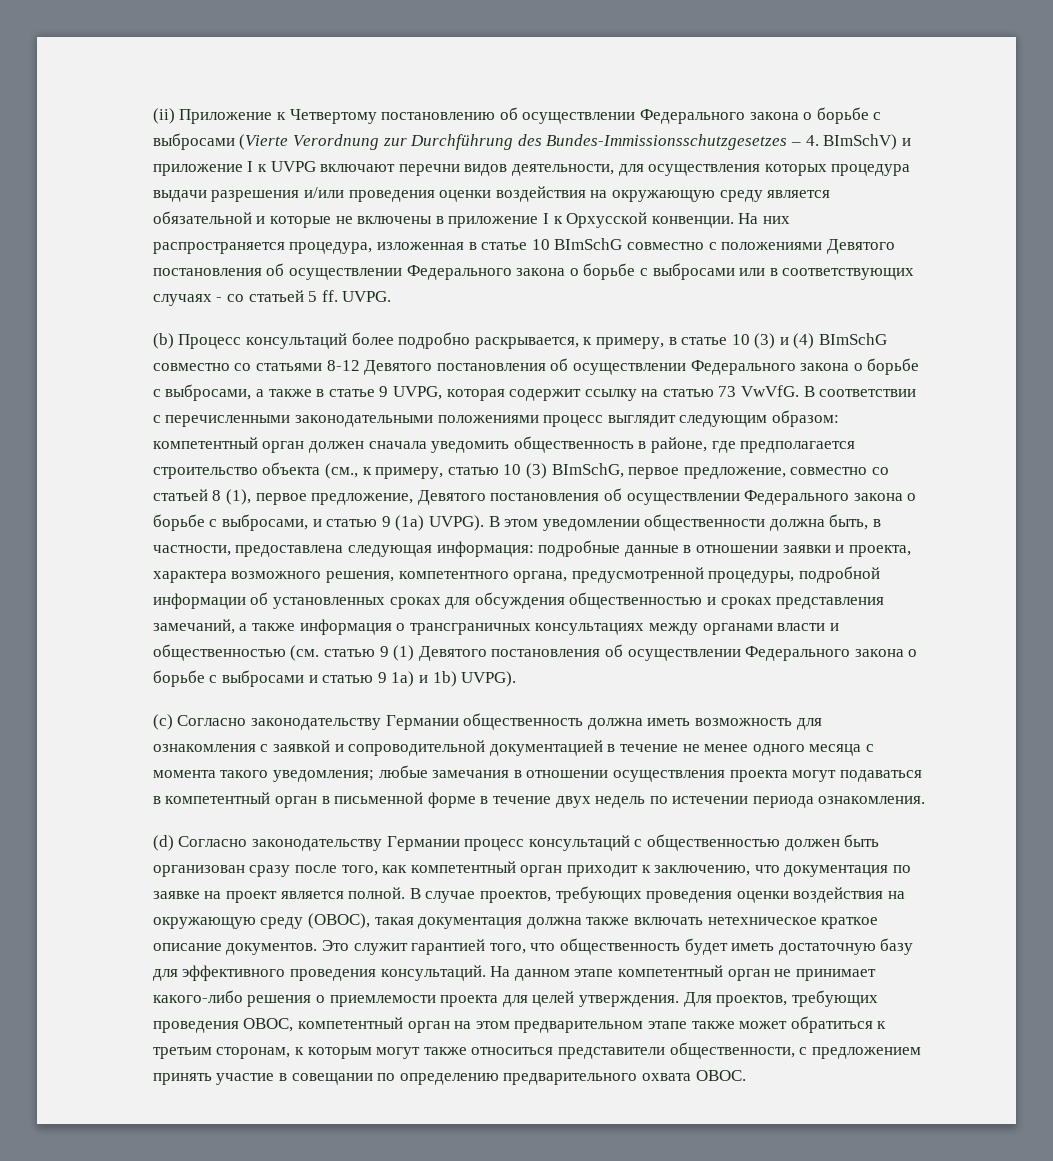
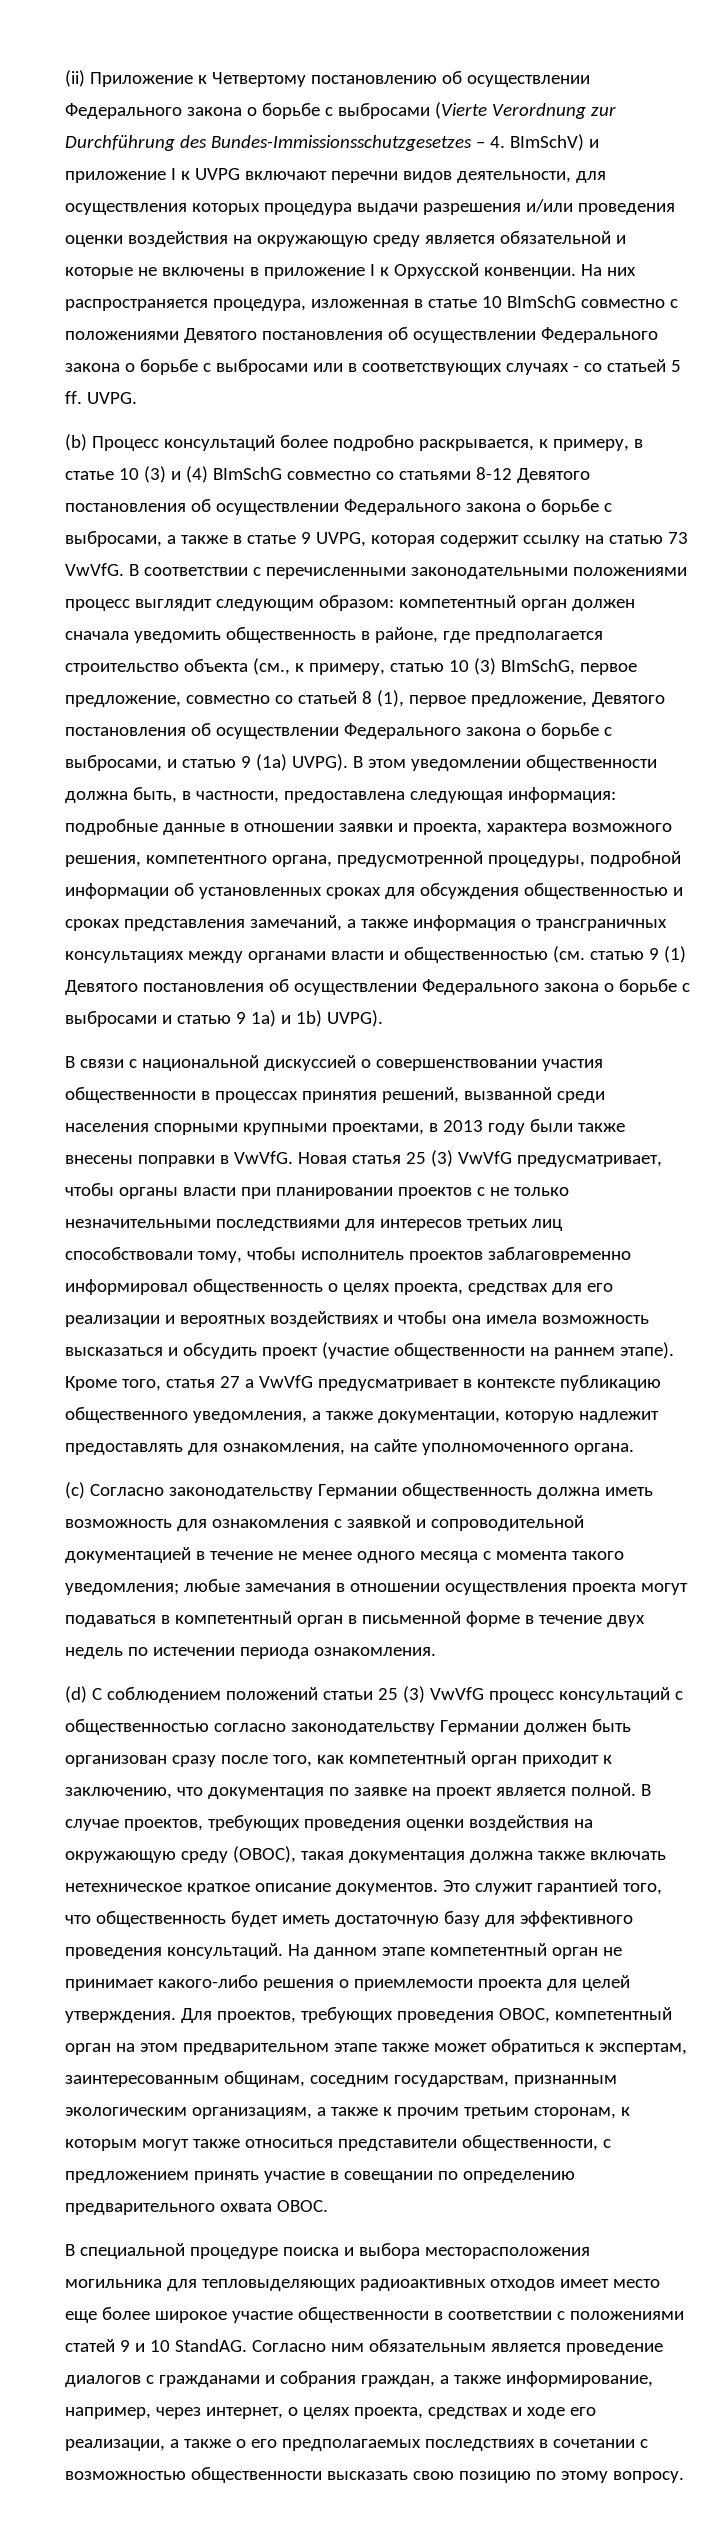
(517, 679) none -> [65,1055,604,1071] [65,1087,606,1103] [65,1119,626,1135] [65,1150,663,1167] [65,1183,570,1199] [65,1219,564,1231] [65,1247,632,1263] [65,1279,614,1295] [65,1311,650,1327] [65,1342,675,1359] [65,1375,662,1391] [65,1407,660,1423] [65,1439,635,1455] // В связи с национальной дискуссией о совершенствовании участия общественности в процессах принятия решений, вызванной среди населения спорными крупными проектами, в 2013 году были также внесены поправки в VwVfG. Новая статья 25 (3) VwVfG предусматривает, чтобы органы власти при планировании проектов с не только незначительными последствиями для интересов третьих лиц способствовали тому, чтобы исполнитель проектов заблаговременно информировал общественность о целях проекта, средствах для его реализации и вероятных воздействиях и чтобы она имела возможность высказаться и обсудить проект (участие общественности на раннем этапе). Кроме того, статья 27 а VwVfG предусматривает в контексте публикацию общественного уведомления, а также документации, которую надлежит предоставлять для ознакомления, на сайте уполномоченного органа.
[178,836,460,851] Согласно законодательству Германии -> [92,1686,485,1703] С соблюдением положений статьи 25 (3) VwVfG
(780, 842) none -> [214,1720,520,1735] согласно законодательству Германии
(887, 1025) none -> [599,2043,688,2055] [65,2071,618,2087] [65,2107,460,2119] экспертам, заинтересованным общинам, соседним государствам, признанным экологическим организациям, а также к прочим
(746, 1075) none -> [65,2243,591,2259] [65,2279,661,2291] [65,2307,685,2323] [65,2339,664,2355] [65,2371,654,2387] [65,2407,597,2419] [65,2439,649,2451] [65,2467,685,2483] // В специальной процедуре поиска и выбора месторасположения могильника для тепловыделяющих радиоактивных отходов имеет место еще более широкое участие общественности в соответствии с положениями статей 9 и 10 StandAG. Согласно ним обязательным является проведение диалогов с гражданами и собрания граждан, а также информирование, например, через интернет, о целях проекта, средствах и ходе его реализации, а также о его предполагаемых последствиях в сочетании с возможностью общественности высказать свою позицию по этому вопросу.

